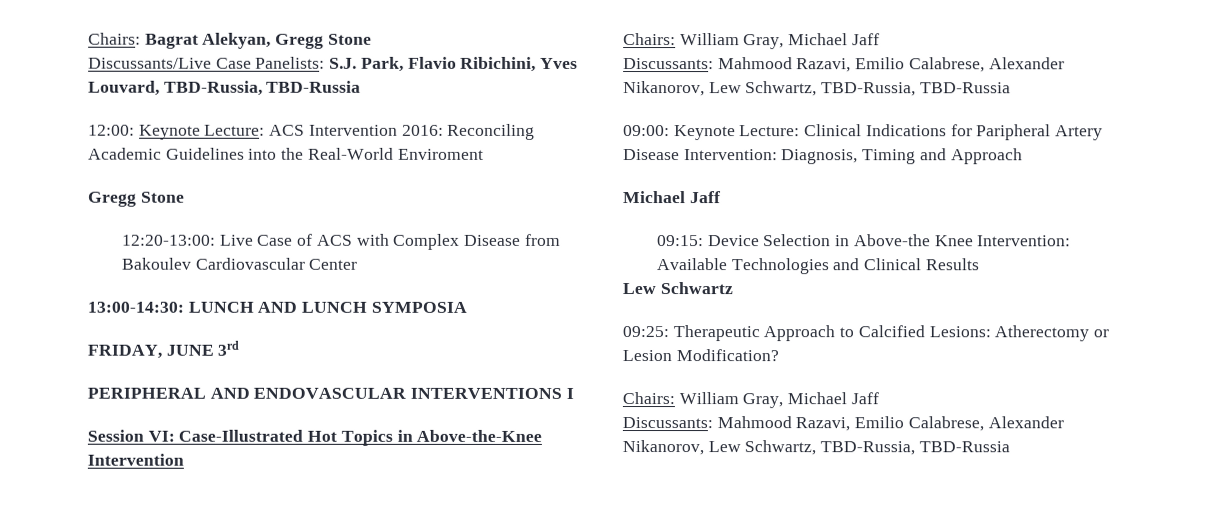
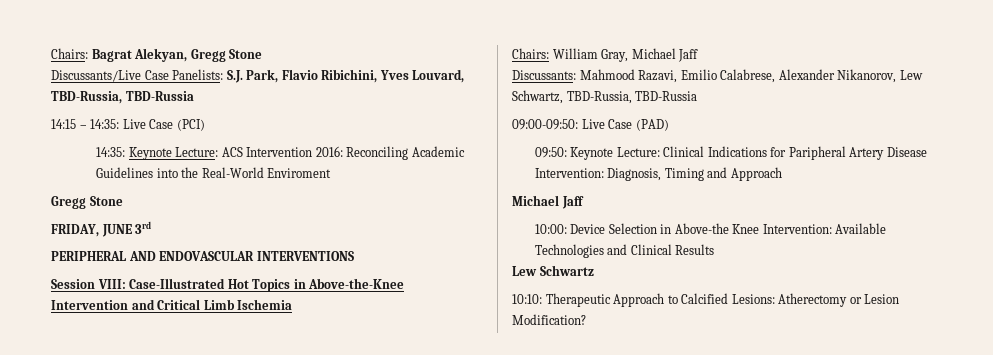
[88,124,135,136] 12:00: -> [51,119,205,131] [96,147,126,157] 14:15 – 14:35: Live Case (PCI) // 14:35:
[122,233,561,250] [121,257,359,270] [87,301,467,313] // 12:20-13:00: Live Case of ACS with Complex Disease from Bakoulev Cardiovascular Center // 13:00-14:30: LUNCH AND LUNCH SYMPOSIA -> (123, 201) none
[565,387,574,399] I -> (354, 256) none
[147,430,175,442] VI: -> [97,279,126,289] VIII:
(184, 459) none -> [131,299,293,310] and Critical Limb Ischemia
[623,125,670,137] 09:00: -> [512,119,669,131] [534,147,567,158] 09:00-09:50: Live Case (PAD) // 09:50:
[657,235,705,247] 09:15: -> [534,224,567,234] 10:00:
[622,326,669,338] 09:25: -> [512,294,542,304] 10:10:
[622,392,879,409] [622,416,1064,432] [622,440,1010,456] // Chairs: William Gray, Michael Jaff // Discussants: Mahmood Razavi, Emilio Calabrese, Alexander Nikanorov, Lew Schwartz, TBD-Russia, TBD-Russia -> (586, 319) none

